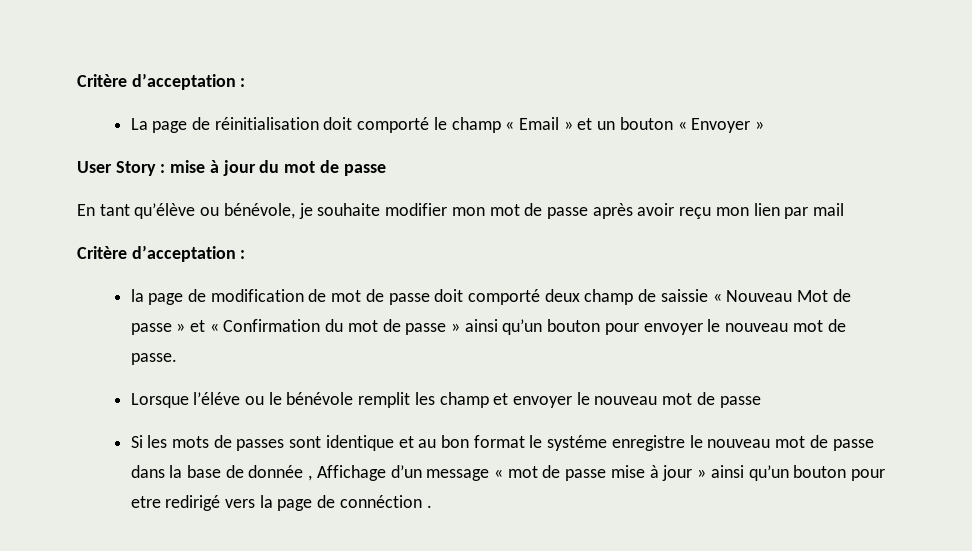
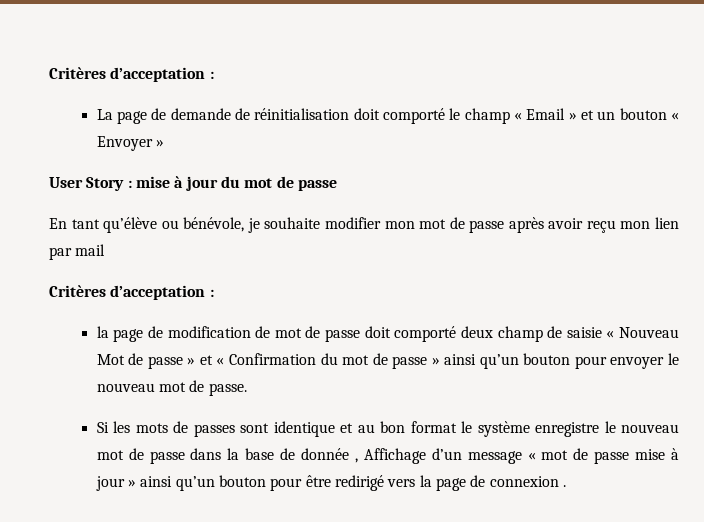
[77,74,127,87] Critère -> [49,67,106,79] Critères
(210, 123) none -> [170,108,251,120] demande de
[77,246,127,259] Critère -> [49,285,106,297] Critères
[660,289,708,302] saissie -> [566,327,602,338] saisie
[130,392,761,408] // Lorsque l’éléve ou le bénévole remplit les champ et envoyer le nouveau mot de passe -> (247, 389) none
[547,435,608,451] systéme -> [477,421,530,437] système
[130,496,161,508] etre -> [305,475,331,487] être
[339,495,422,508] connéction -> [489,476,559,487] connexion

